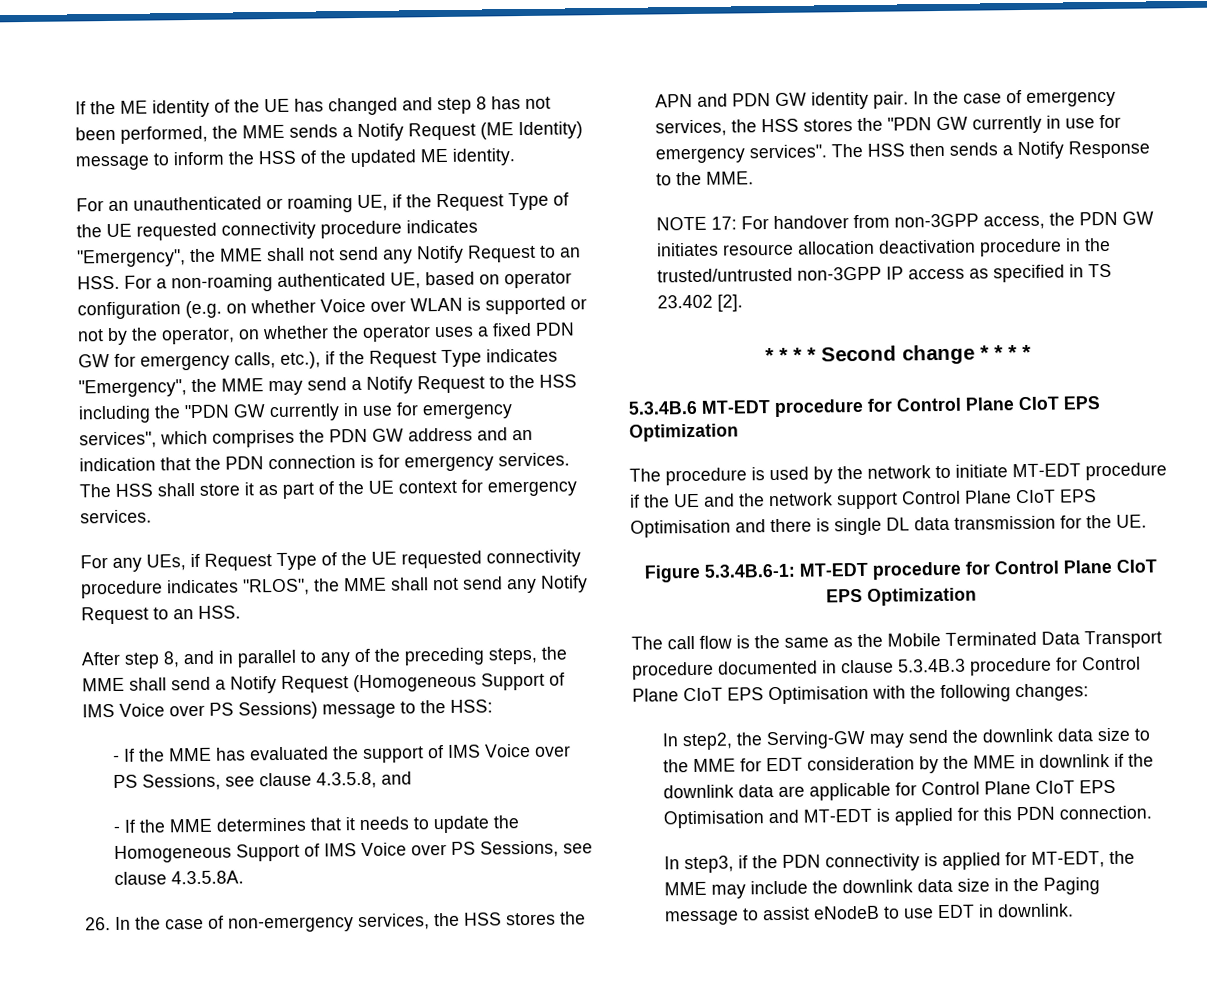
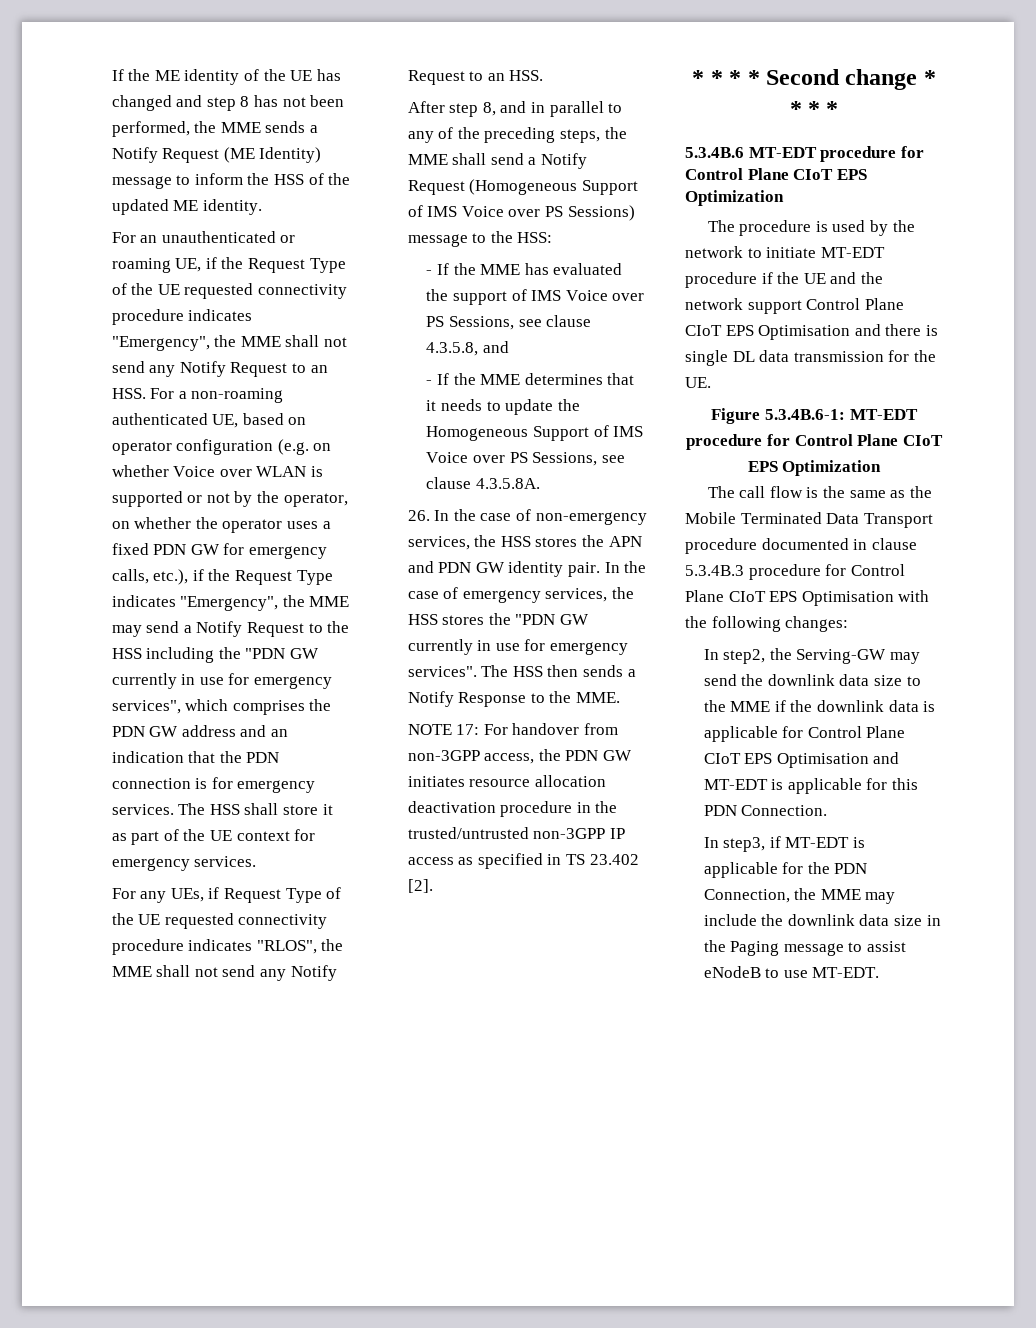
[739,754,1110,774] for EDT consideration by the MME in downlink -> (771, 706) none
[777,785,805,797] are -> [923,701,936,712] is
[893,807,954,826] applied -> [787,778,862,794] applicable
[1058,805,1152,820] connection. -> [741,805,828,816] Connection.
[751,851,1105,872] the PDN connectivity is applied for MT-EDT, -> [785,837,866,848] [703,862,868,878] [703,889,790,903] MT-EDT is applicable for the PDN Connection,
[936,903,1074,919] EDT in downlink. -> [812,967,880,978] MT-EDT.

